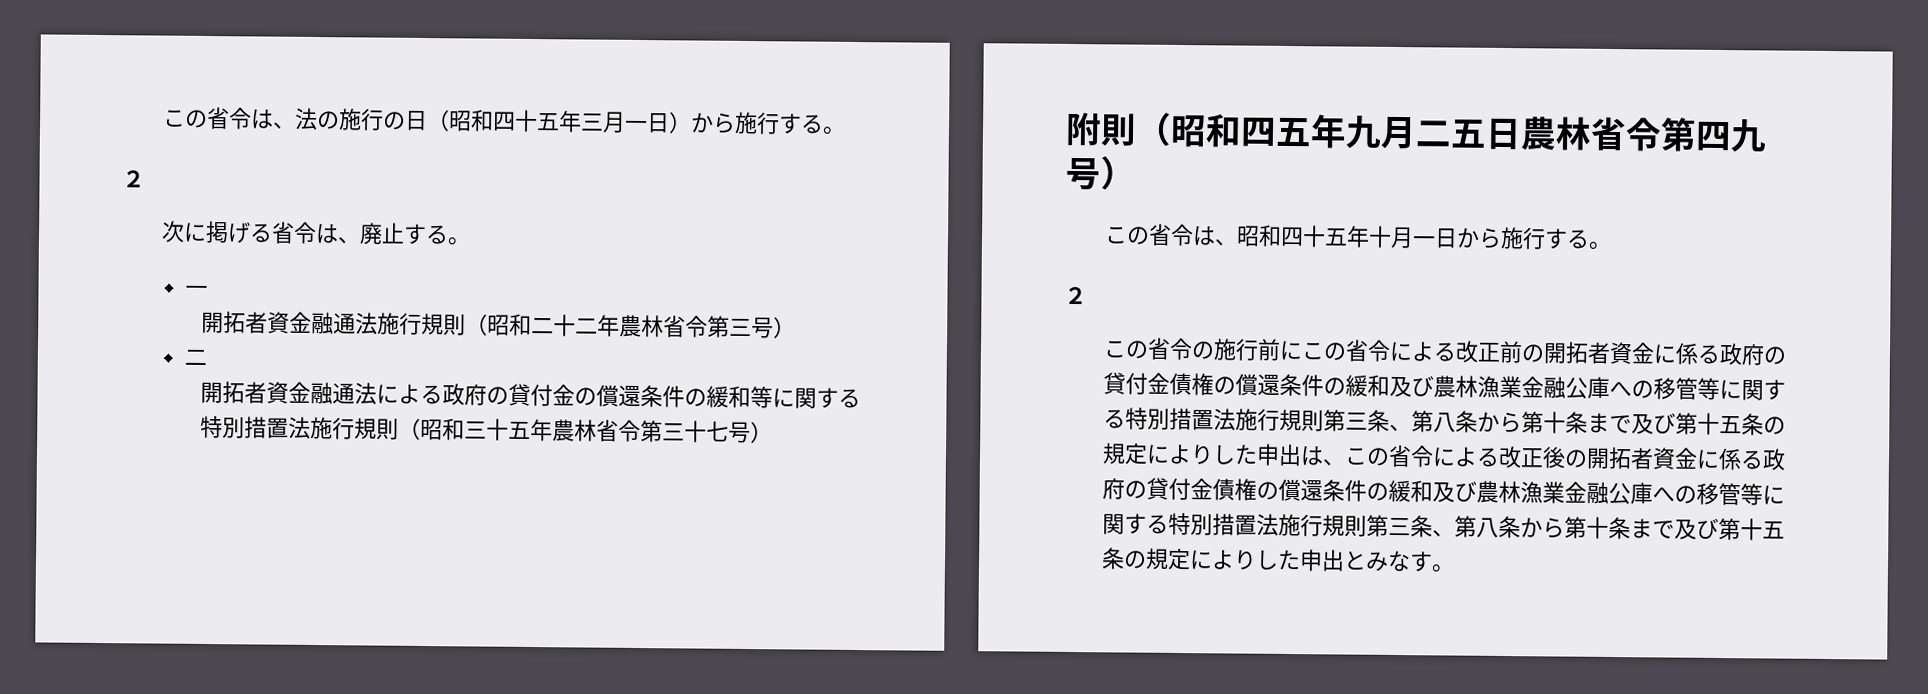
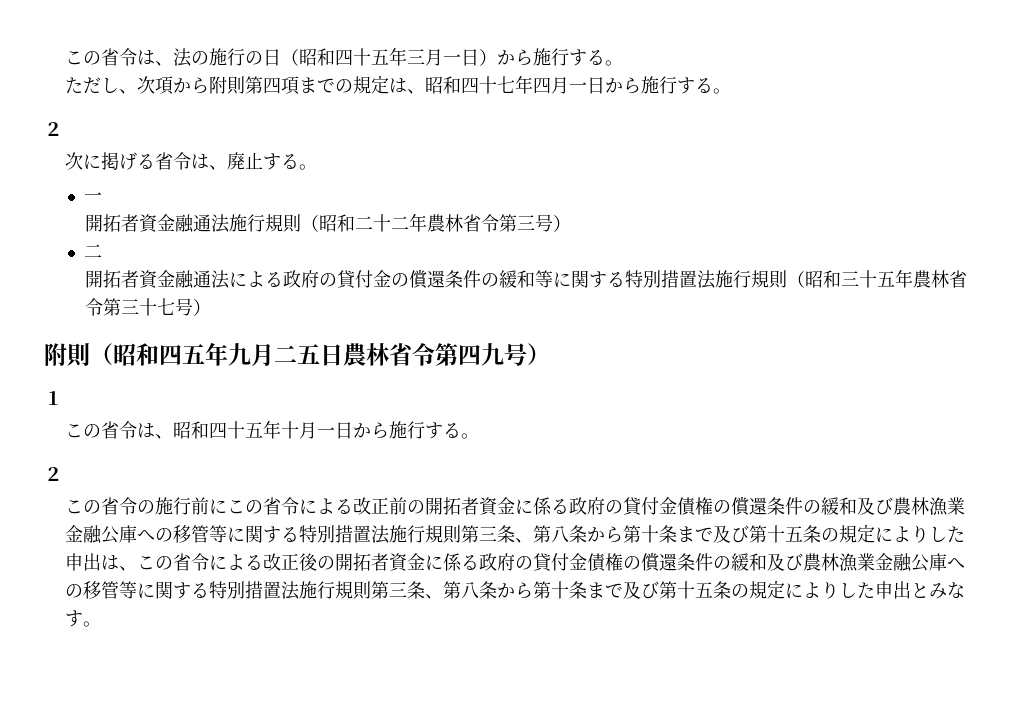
(847, 130) none -> [64,75,731,95] // ただし、次項から附則第四項までの規定は、昭和四十七年四月一日から施行する。
(1136, 173) none -> [44,391,63,405] // １

